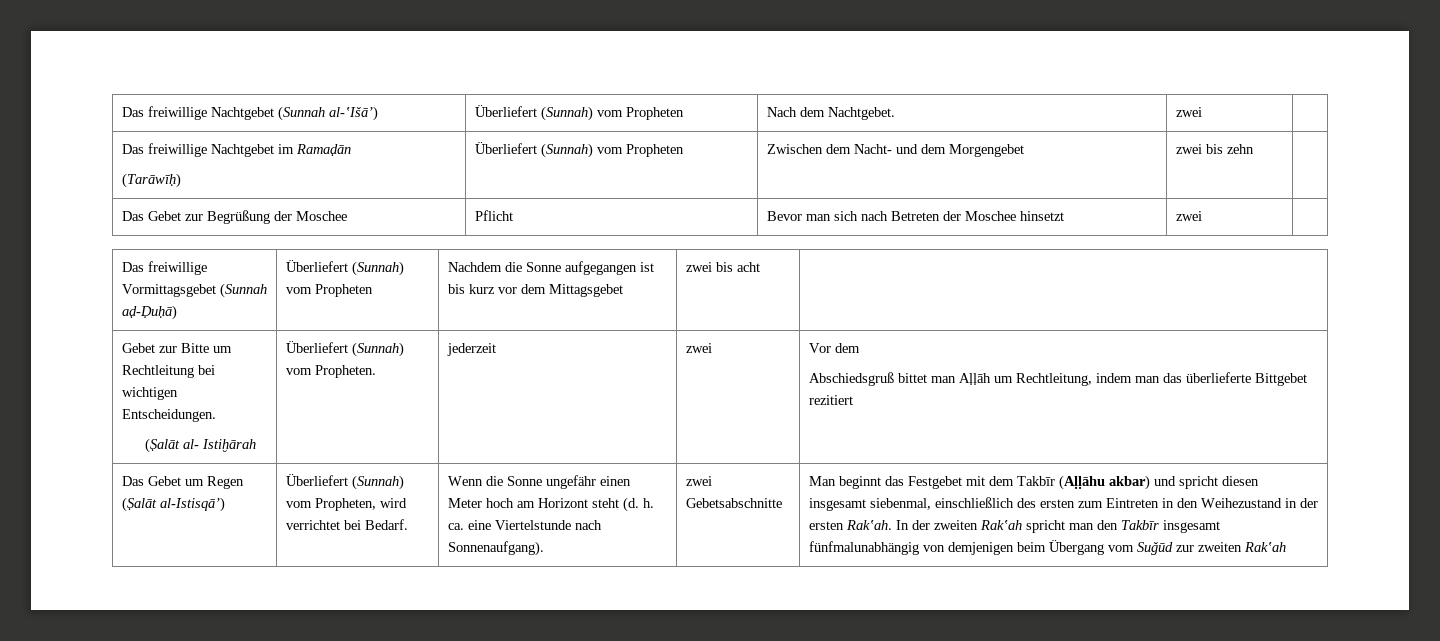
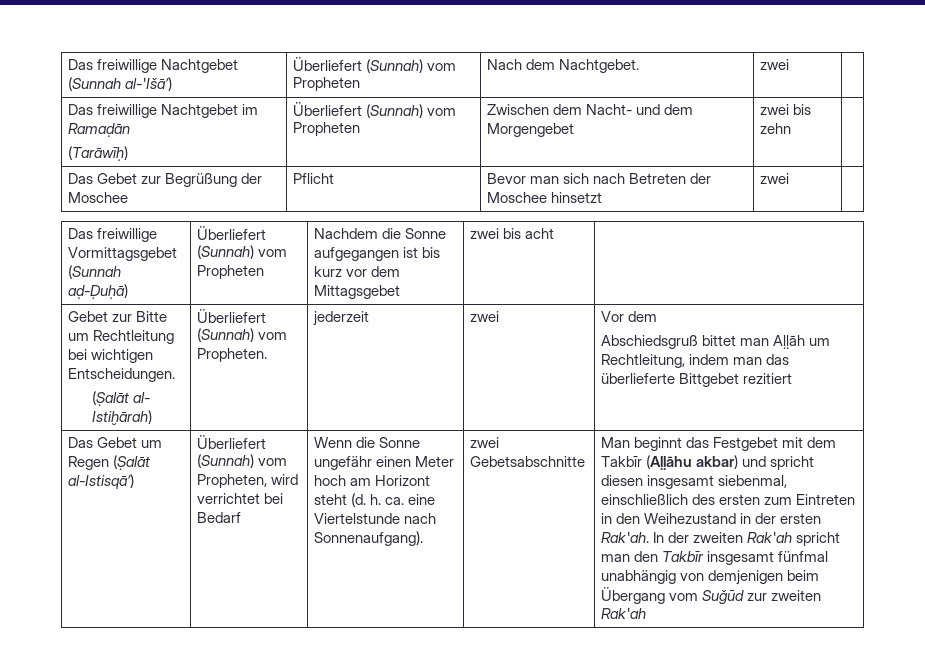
[202,439,257,452] Istiḫārah -> [91,410,152,425] Istiḫārah)
[364,519,408,530] Bedarf. -> [197,512,242,523] Bedarf
[808,541,919,555] fünfmalunabhängig -> [778,551,829,562] [601,570,677,584] fünfmal unabhängig

